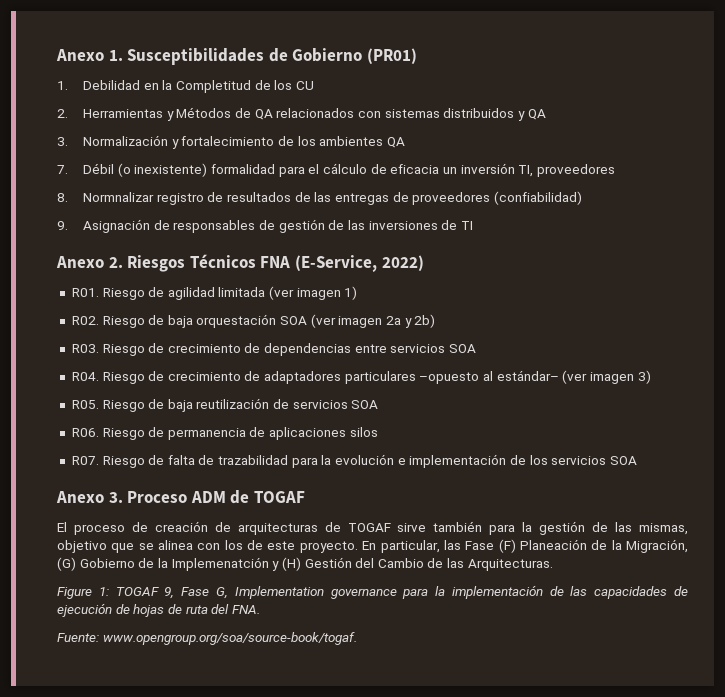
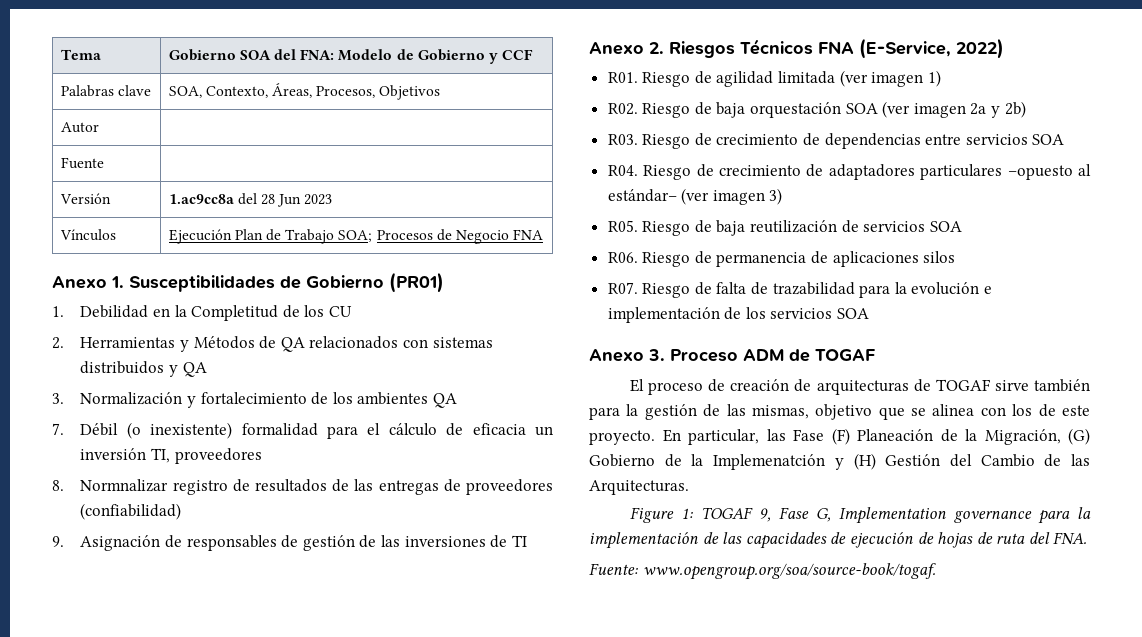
(56, 55) none -> [60,49,101,60] [168,49,534,64] [60,85,151,97] [168,83,441,100] [60,122,99,133] [60,157,104,169] [59,193,111,204] [168,193,333,207] [59,229,116,241] [168,229,544,244] Tema | Gobierno SOA del FNA: Modelo de Gobierno y CCF // Palabras clave | SOA, Contexto, Áreas, Procesos, Objetivos // Autor | // Fuente | // Versión | 1.ac9cc8a del 28 Jun 2023 // Vínculos | Ejecución Plan de Trabajo SOA; Procesos de Negocio FNA //

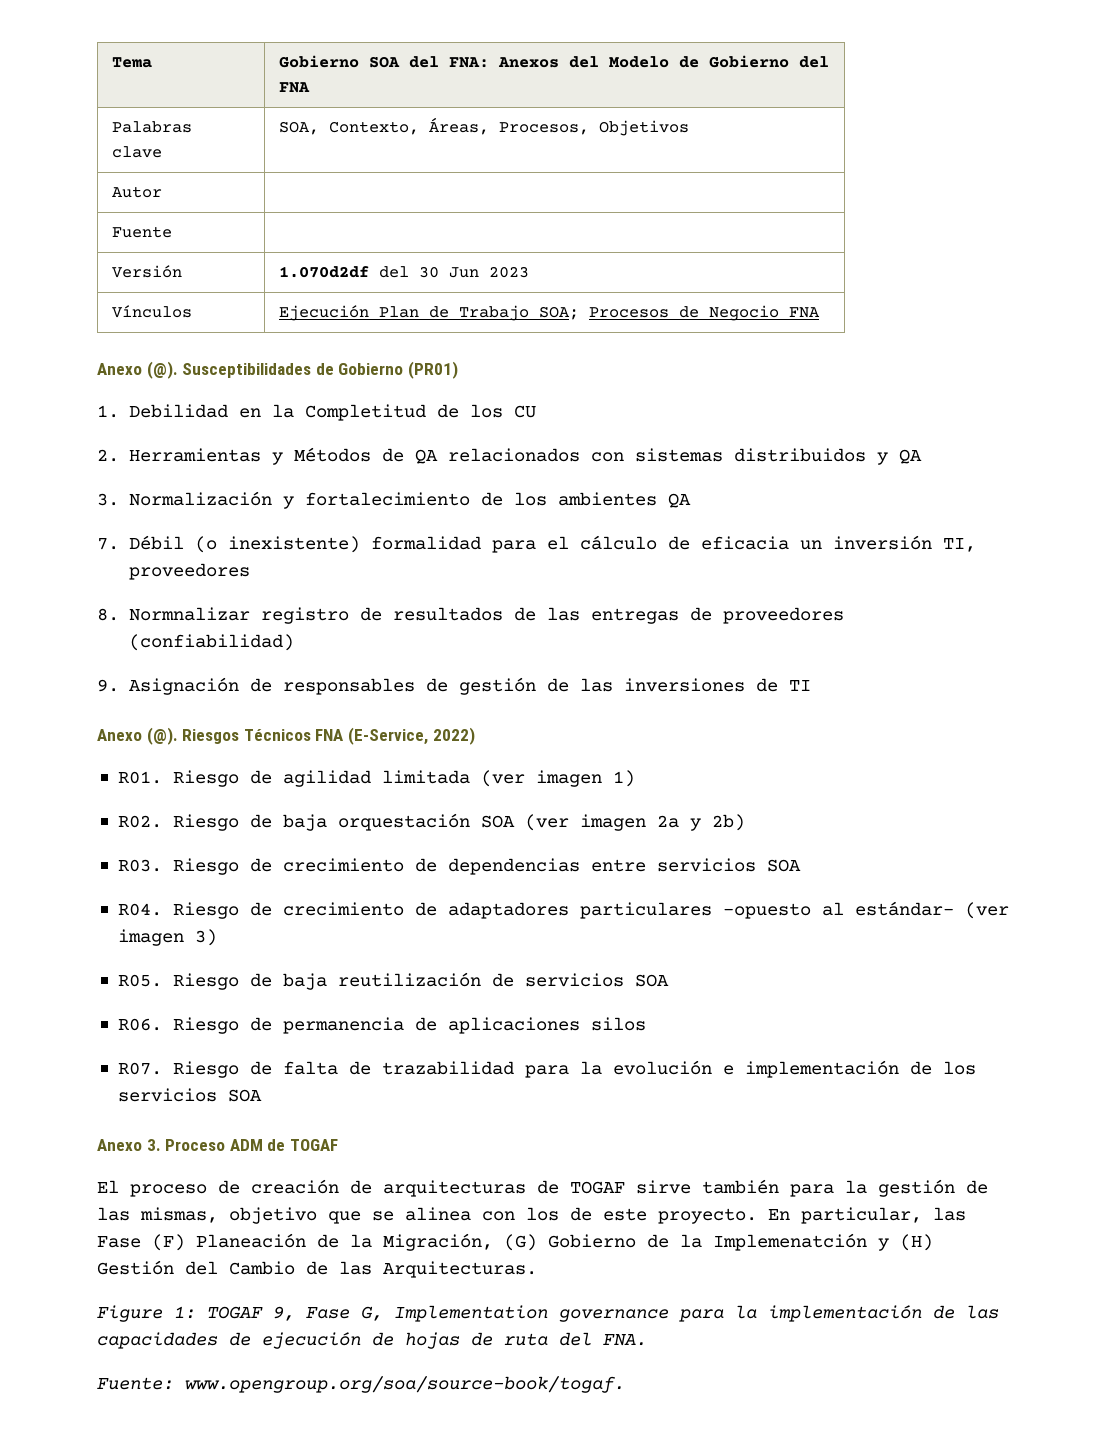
(335, 54) none -> [498,56,600,68] Anexos del
[489,49,534,64] y CCF -> [799,56,830,68] [279,82,311,93] del FNA
[168,193,276,205] 1.ac9cc8a del 28 -> [279,266,440,278] 1.070d2df del 30
[111,276,124,288] 1. -> [146,361,178,379] (@).
[649,42,664,54] 2. -> [146,727,178,745] (@).

